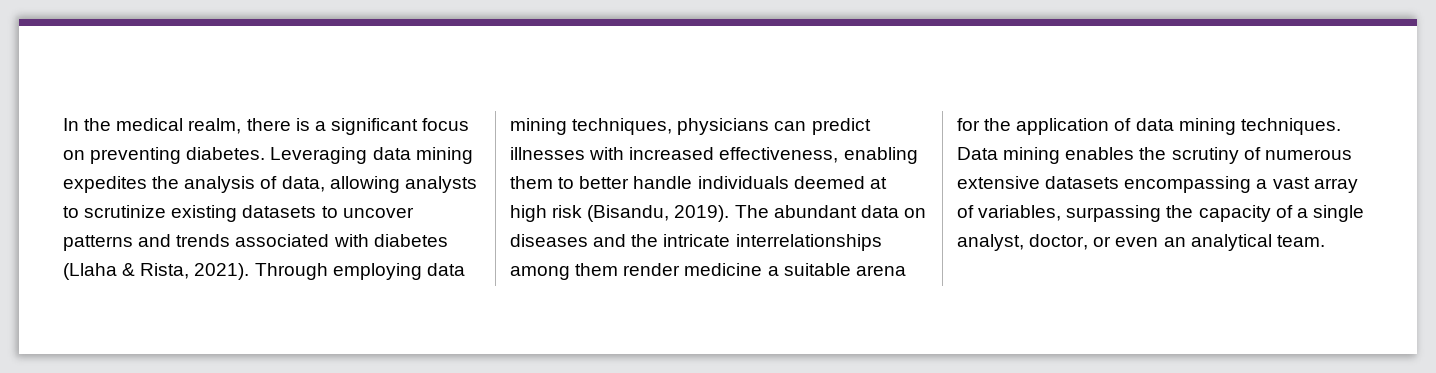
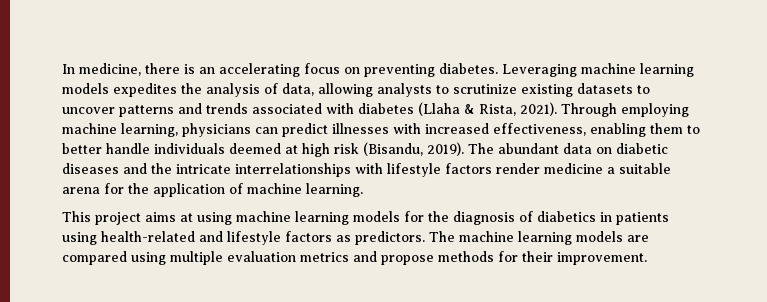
[84,118,418,135] the medical realm, there is a significant -> [79,63,300,77] medicine, there is an accelerating
[372,147,473,164] data mining -> [581,63,694,77] [62,83,109,94] machine learning models
[426,263,465,276] [510,118,673,135] data mining techniques, -> [62,123,178,137] machine learning,
(926, 213) none -> [616,143,668,154] diabetic
[510,263,619,280] among them -> [355,163,492,177] with lifestyle factors
[1135,118,1341,135] [957,147,1352,164] [957,176,1358,193] [957,205,1364,222] [957,234,1325,251] data mining techniques. Data mining enables the scrutiny of numerous extensive datasets encompassing a vast array of variables, surpassing the capacity of a single analyst, doctor, or even an analytical team. -> [247,183,363,197] [62,211,669,225] [62,231,649,245] [62,251,647,265] machine learning. // This project aims at using machine learning models for the diagnosis of diabetics in patients using health-related and lifestyle factors as predictors. The machine learning models are compared using multiple evaluation metrics and propose methods for their improvement.

